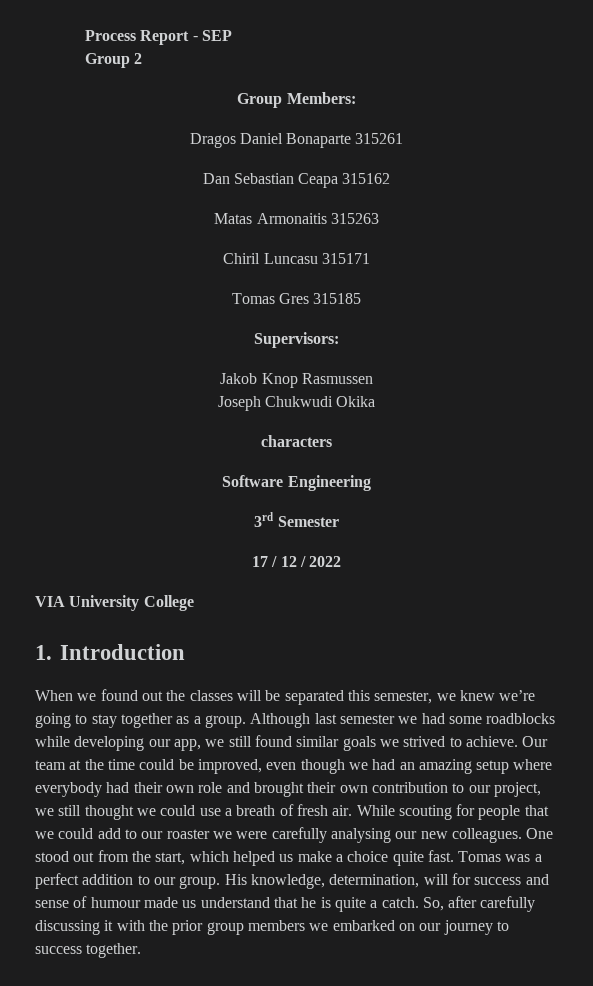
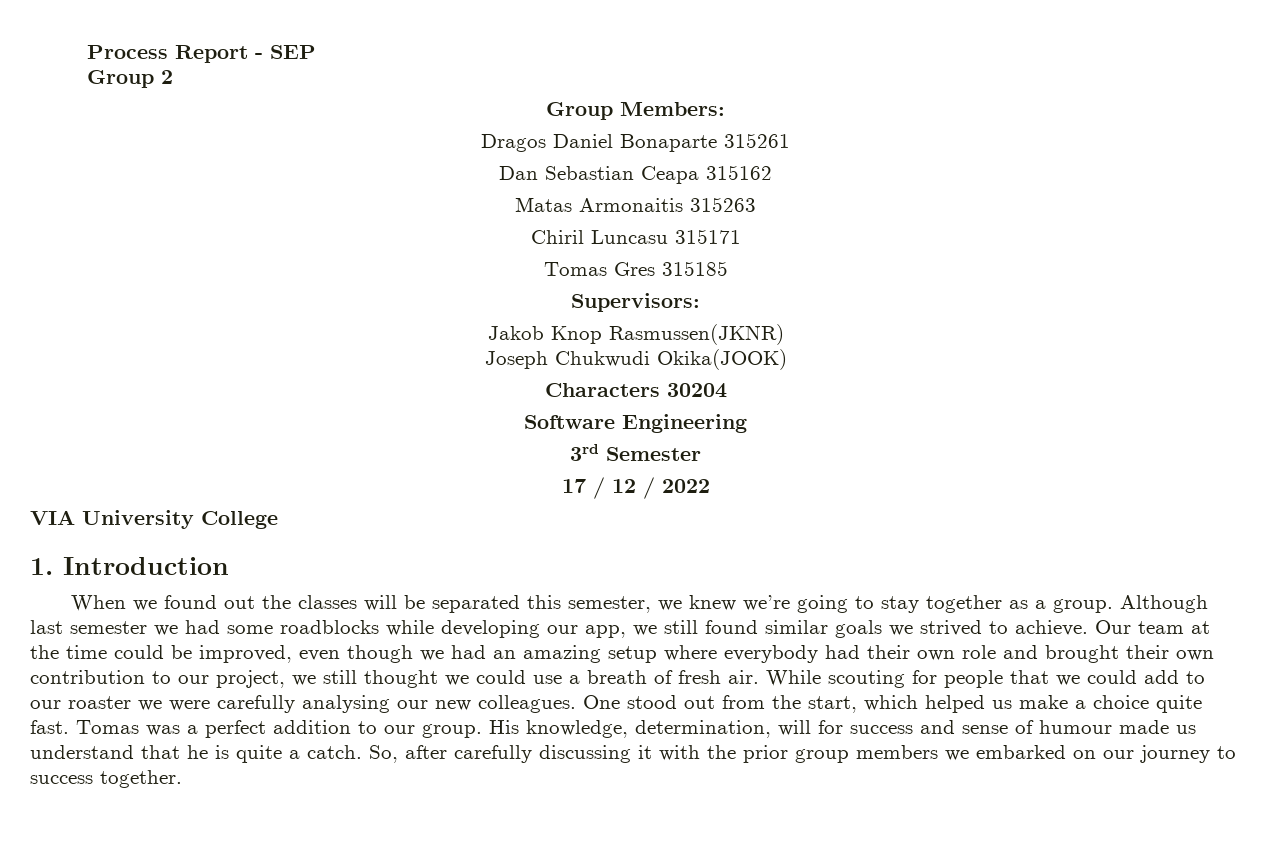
[301,373,373,384] Rasmussen -> [608,324,784,345] Rasmussen(JKNR)
[336,396,376,407] [261,435,332,447] Okika // characters -> [656,349,787,370] [544,383,727,398] Okika(JOOK) // Characters 30204

